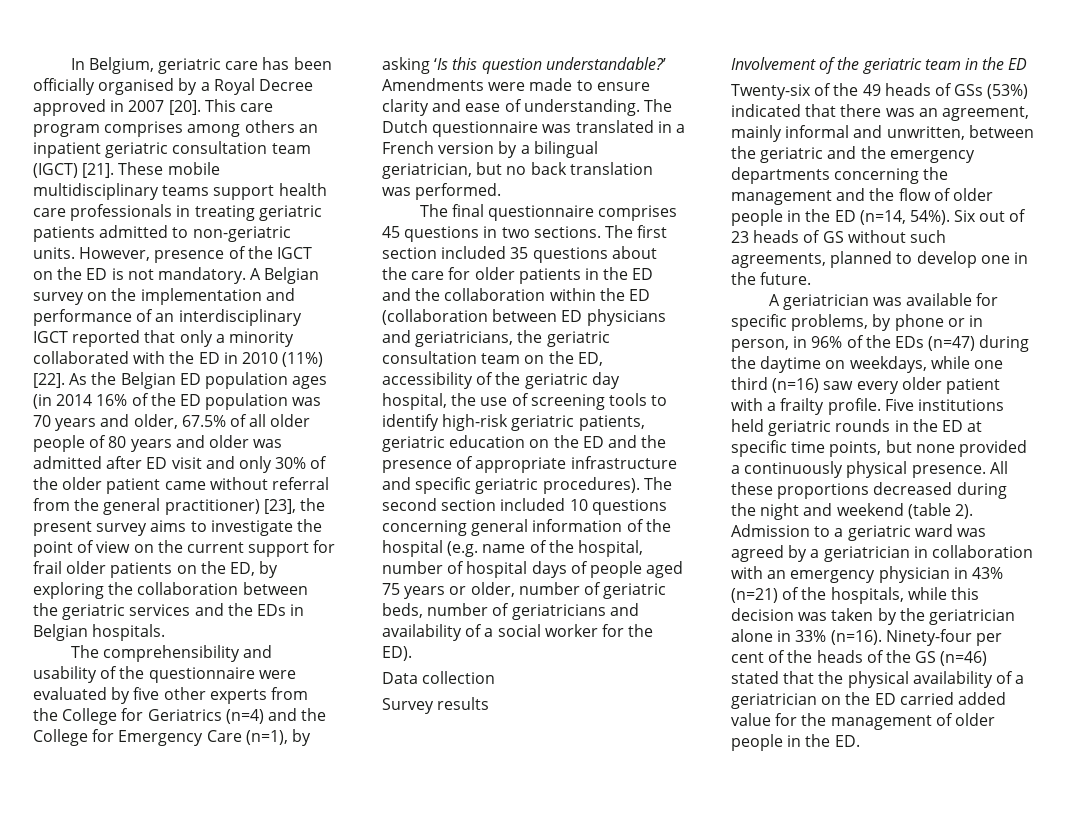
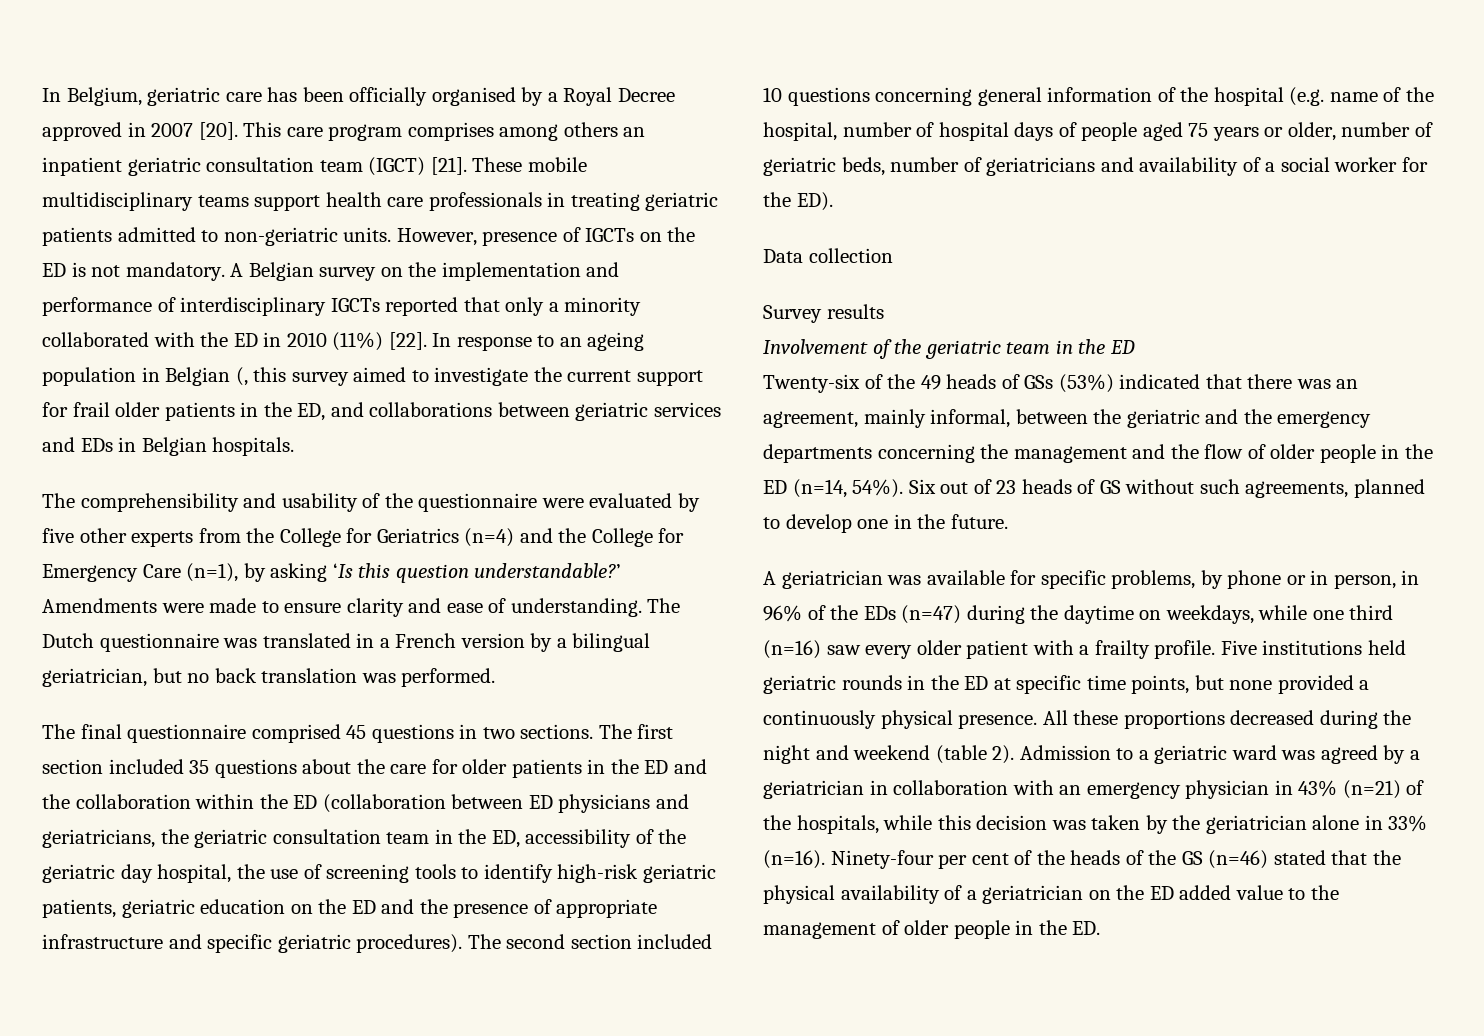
[247,246,312,259] the IGCT -> [585,228,635,242] IGCTs
[155,309,302,326] [33,331,68,343] an interdisciplinary IGCT -> [180,297,380,316] interdisciplinary IGCTs
[69,372,328,389] [33,393,322,410] [33,414,311,431] [33,435,283,452] [33,456,328,473] [33,477,329,494] [33,498,325,515] [33,519,322,536] [33,540,154,557] As the Belgian ED population ages (in 2014 16% of the ED population was 70 years and older, 67.5% of all older people of 80 years and older was admitted after ED visit and only 30% of the older patient came without referral from the general practitioner) [23], the present survey aims to investigate the point of view on -> [432,332,645,351] [42,367,529,386] In response to an ageing population in Belgian (, this survey aimed to investigate
[176,561,279,578] [33,582,308,599] [33,603,58,616] on the ED, by exploring the collaboration between the -> [240,402,570,421] in the ED, and collaborations between
[227,603,253,616] the -> (75, 444) none
[598,205,678,221] comprises -> [251,724,341,743] comprised
[524,355,545,364] on -> [434,829,453,844] in
[785,125,965,140] informal and unwritten, -> [930,409,1011,428] informal,
[899,692,954,705] carried -> (1174, 893) none
[775,713,798,726] for -> [1288,888,1306,900] to

